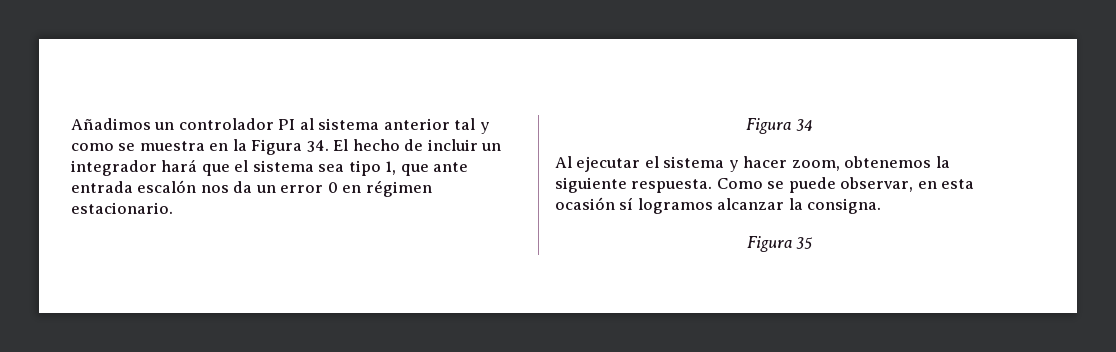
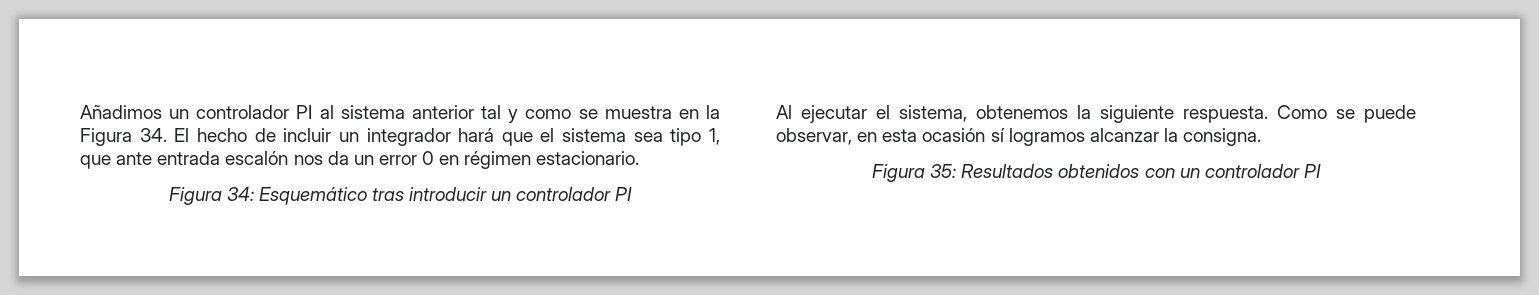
[795,119,813,131] 34 -> [226,186,633,205] 34: Esquemático tras introducir un controlador PI
[663,156,840,172] sistema y hacer zoom, -> [899,105,967,122] sistema,
[796,237,814,249] 35 -> [930,164,1321,178] 35: Resultados obtenidos con un controlador PI

